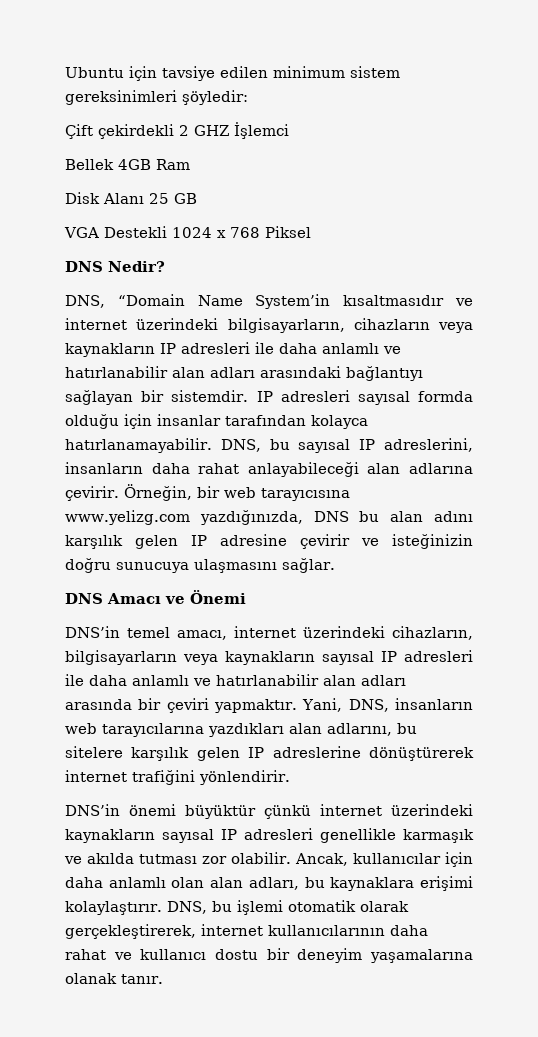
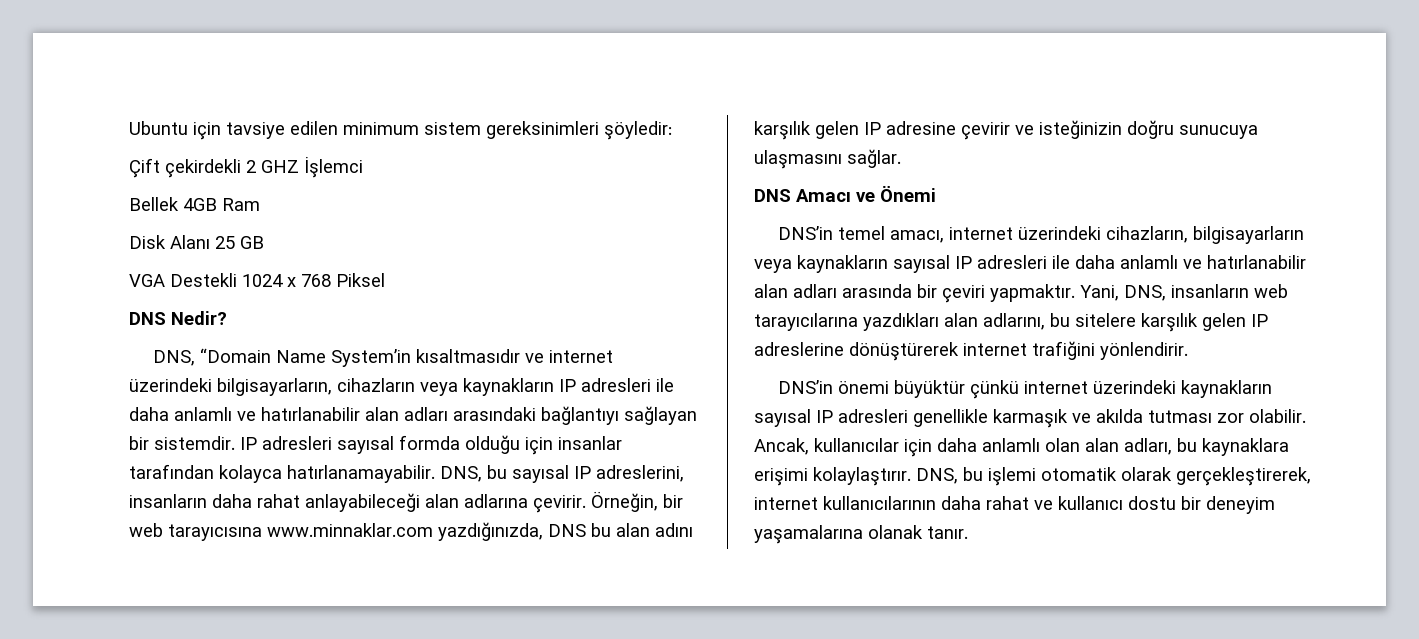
[65,510,190,525] www.yelizg.com -> [267,523,433,537] www.minnaklar.com

